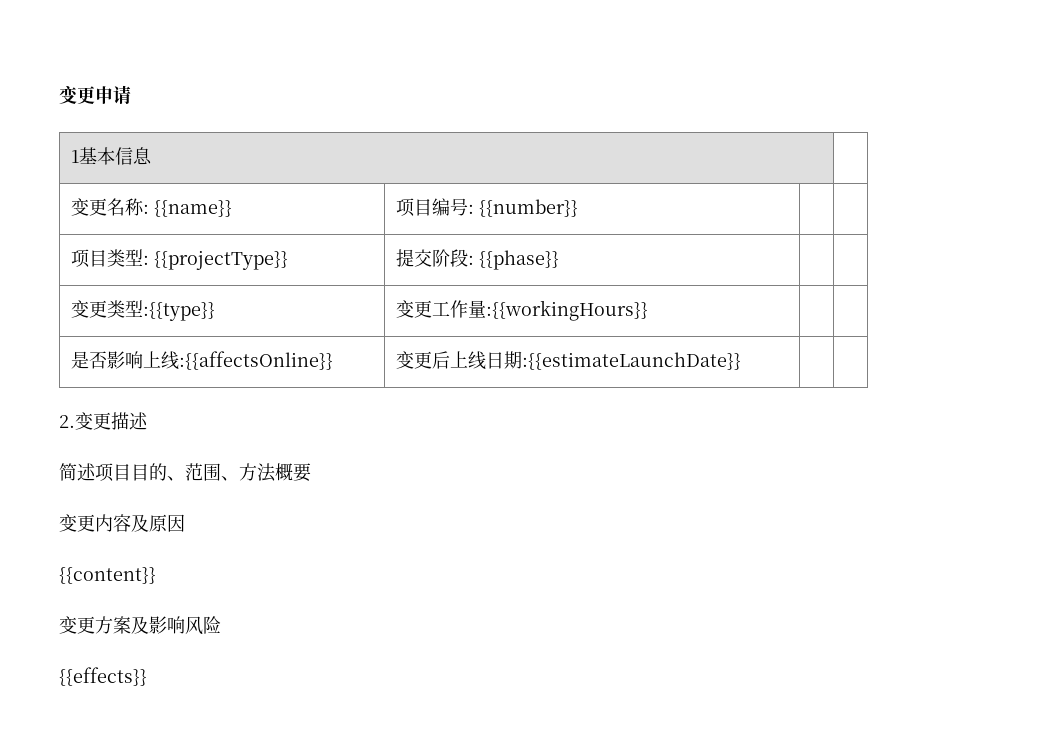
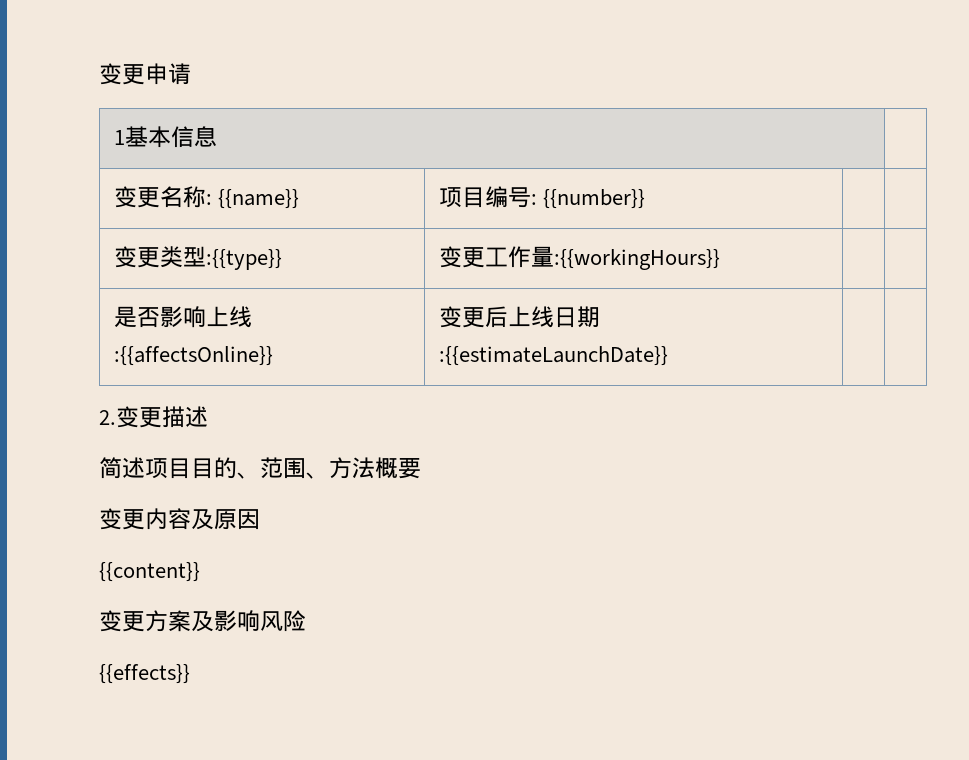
[71,249,289,270] [396,249,560,270] // 项目类型: {{projectType}} | 提交阶段: {{phase}} | | -> (646, 199) none

